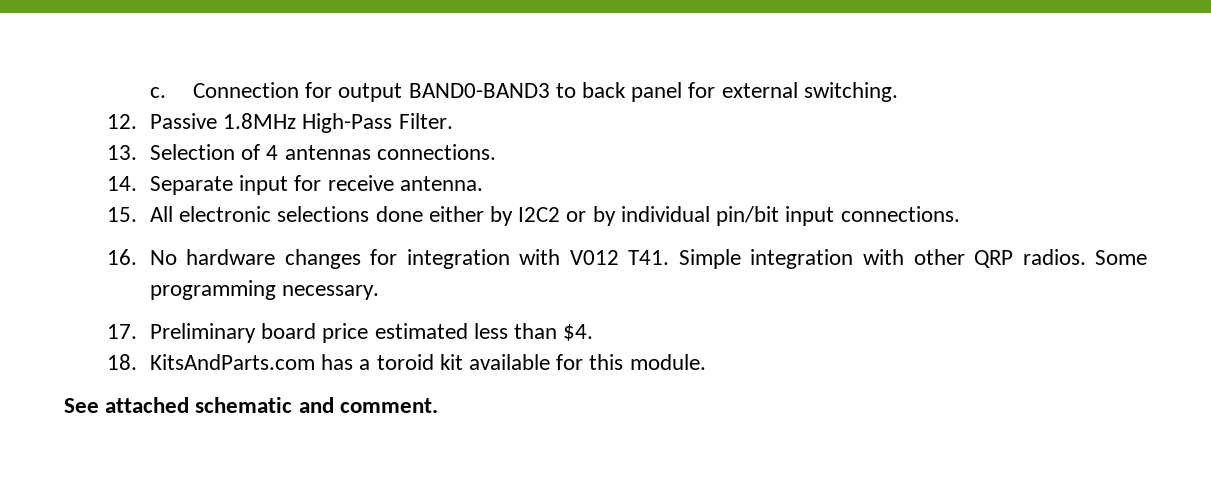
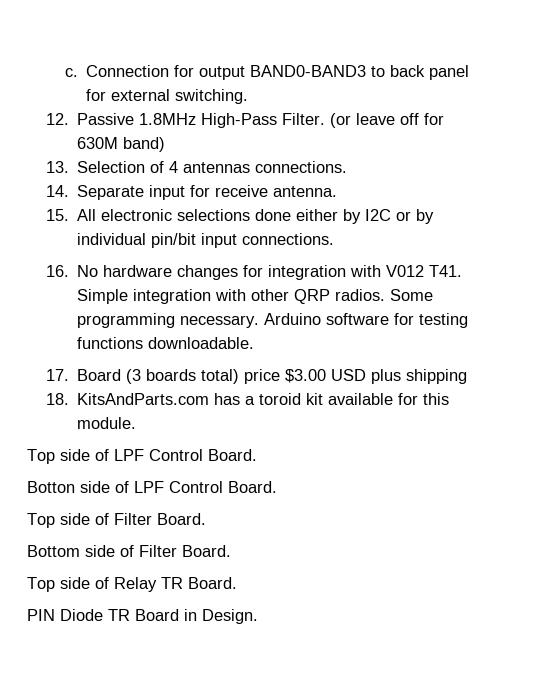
(453, 121) none -> [330,113,445,128] [77,137,166,152] (or leave off for 630M band)
[518,207,561,222] I2C2 -> [365,209,392,221] I2C
[106,323,594,343] // 17. Preliminary board price estimated less than $4. -> [264,313,469,328] [77,337,255,349] [45,369,468,384] Arduino software for testing functions downloadable. // 17. Board (3 boards total) price $3.00 USD plus shipping
[64,397,438,413] See attached schematic and comment. -> [27,449,257,464] [27,481,277,493] [27,513,206,528] [27,545,231,557] [27,577,237,592] [27,609,258,624] Top side of LPF Control Board. // Botton side of LPF Control Board. // Top side of Filter Board. // Bottom side of Filter Board. // Top side of Relay TR Board. // PIN Diode TR Board in Design.

